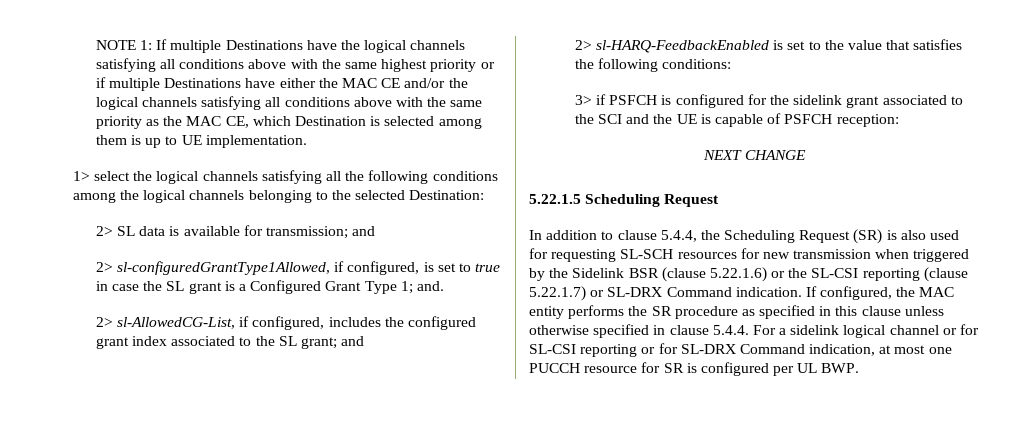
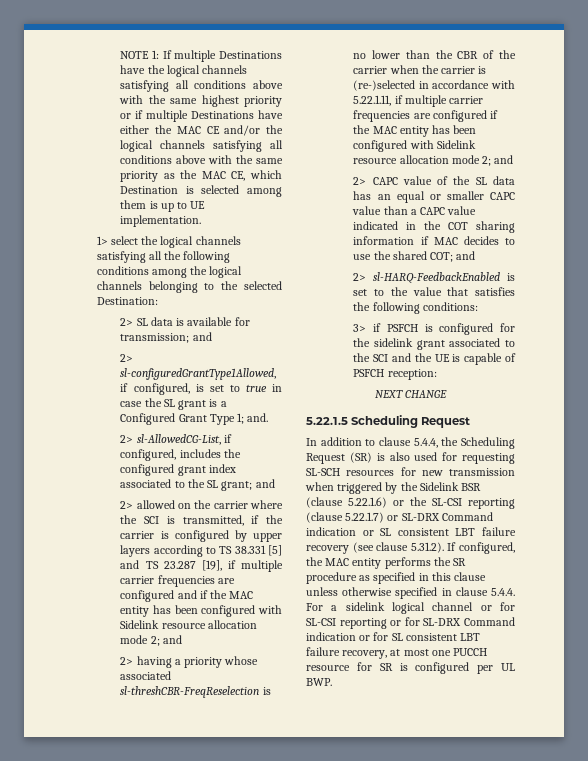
(365, 341) none -> [120,500,283,509] [120,515,283,526] [120,530,282,542] [120,545,282,557] [120,560,283,572] [120,575,235,587] [120,590,254,602] [120,605,282,617] [120,620,257,629] [120,635,182,646] [120,656,259,668] [120,671,172,680] [120,686,271,698] [353,50,516,59] [353,65,487,74] [353,80,515,91] [353,95,484,107] [353,110,499,122] [353,125,477,137] [353,140,476,152] [353,155,514,166] [353,176,515,185] [353,191,515,203] [352,206,477,215] [353,221,515,233] [353,236,515,245] [353,251,476,262] // 2> allowed on the carrier where the SCI is transmitted, if the carrier is configured by upper layers according to TS 38.331 [5] and TS 23.287 [19], if multiple carrier frequencies are configured and if the MAC entity has been configured with Sidelink resource allocation mode 2; and // 2> having a priority whose associated sl-threshCBR-FreqReselection is no lower than the CBR of the carrier when the carrier is (re-)selected in accordance with 5.22.1.11, if multiple carrier frequencies are configured if the MAC entity has been configured with Sidelink resource allocation mode 2; and // 2> CAPC value of the SL data has an equal or smaller CAPC value than a CAPC value indicated in the COT sharing information if MAC decides to use the shared COT; and
[735,287,802,297] indication. -> [306,527,516,536] [306,542,444,554] indication or SL consistent LBT failure recovery (see clause 5.31.2).
[809,344,876,356] indication, -> [306,632,481,641] [306,647,388,659] indication or for SL consistent LBT failure recovery,

